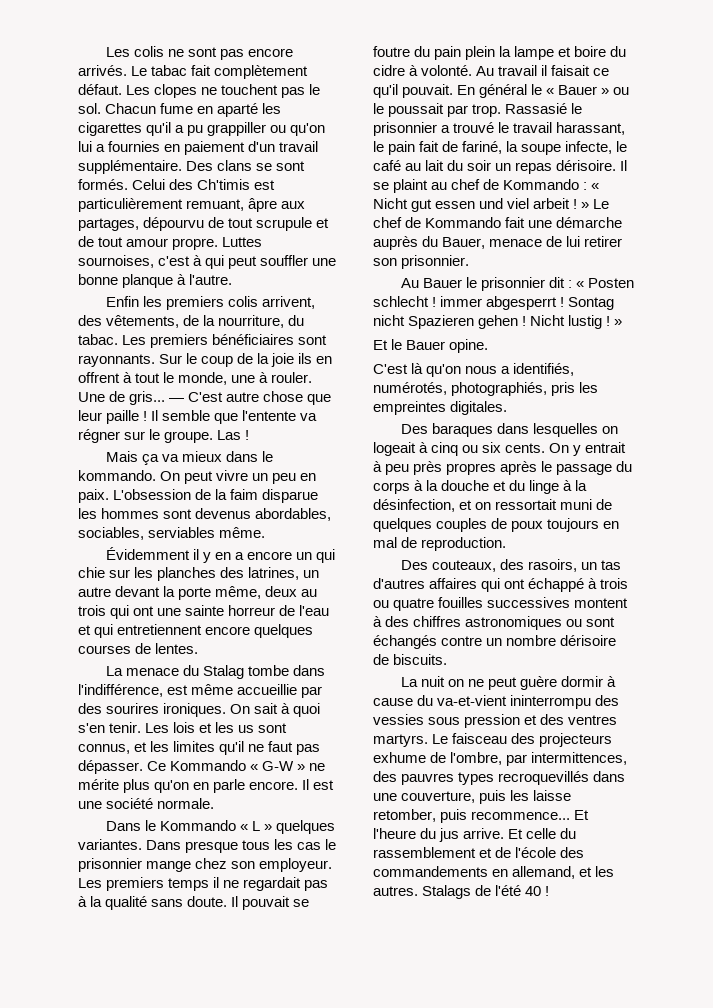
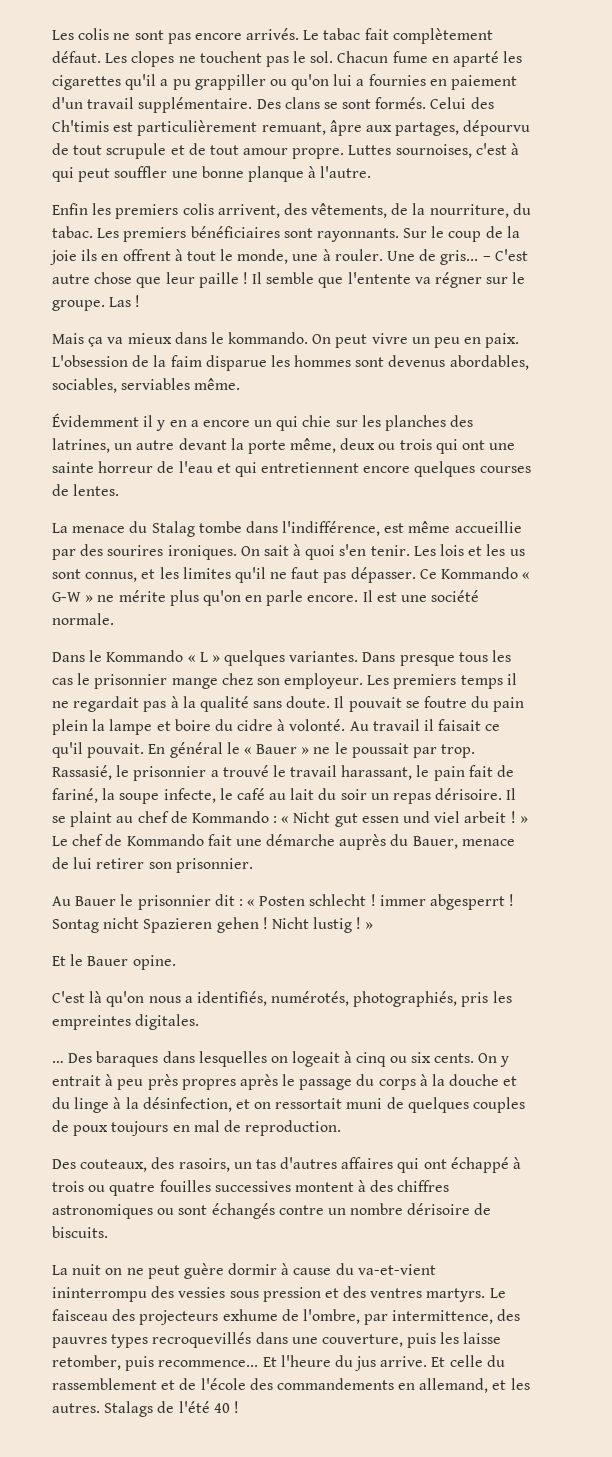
[169,398,185,402] — -> [482,256,491,261] –
[301,589,318,597] au -> [378,443,396,450] ou
[613,87,630,95] ou -> [313,747,331,754] ne
[505,103,568,114] Rassasié -> [52,765,112,780] Rassasié,
(508, 408) none -> [52,1061,64,1063] …
[531,752,628,765] intermittences, -> [392,1310,494,1324] intermittence,

